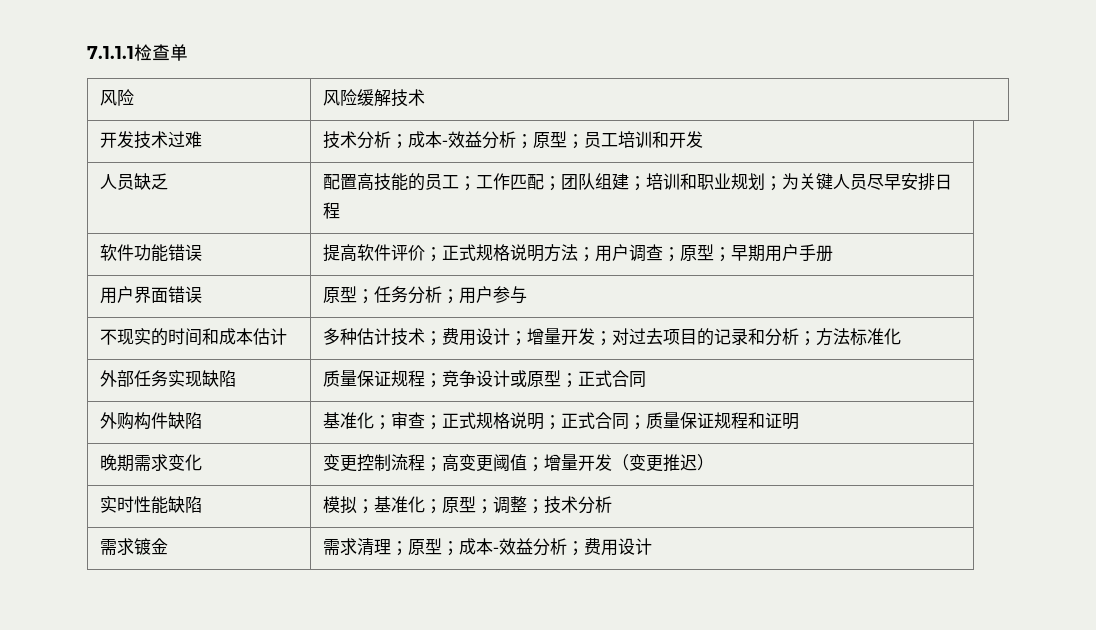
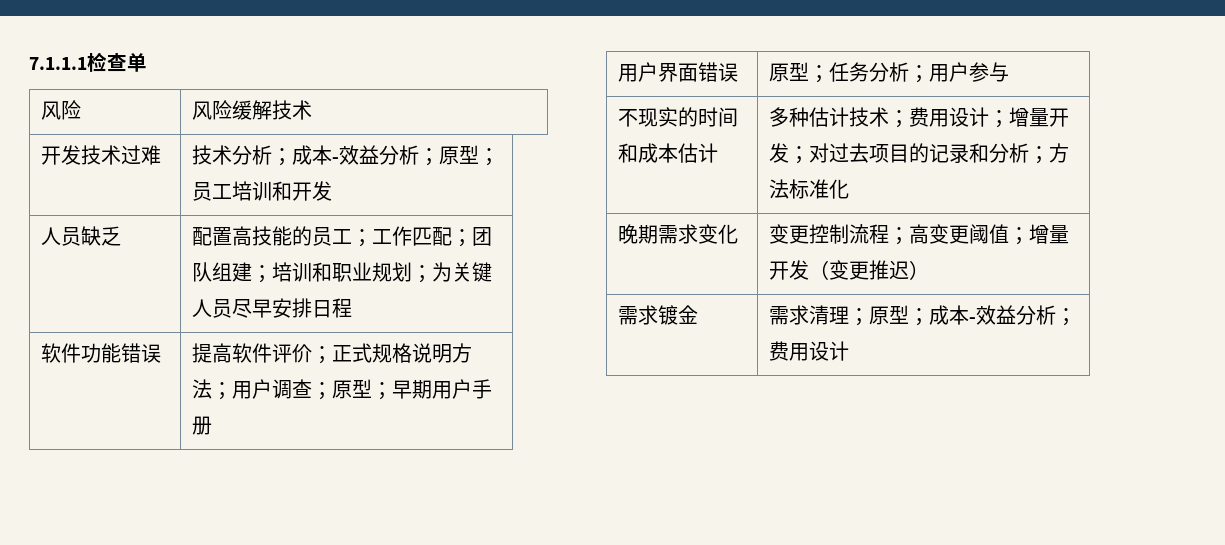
[99,370,236,387] [322,370,646,388] [99,412,202,430] [322,412,799,430] // 外部任务实现缺陷 | 质量保证规程；竞争设计或原型；正式合同 // 外购构件缺陷 | 基准化；审查；正式规格说明；正式合同；质量保证规程和证明 -> (850, 189) none
[99,496,202,514] [322,496,612,514] // 实时性能缺陷 | 模拟；基准化；原型；调整；技术分析 -> (930, 270) none

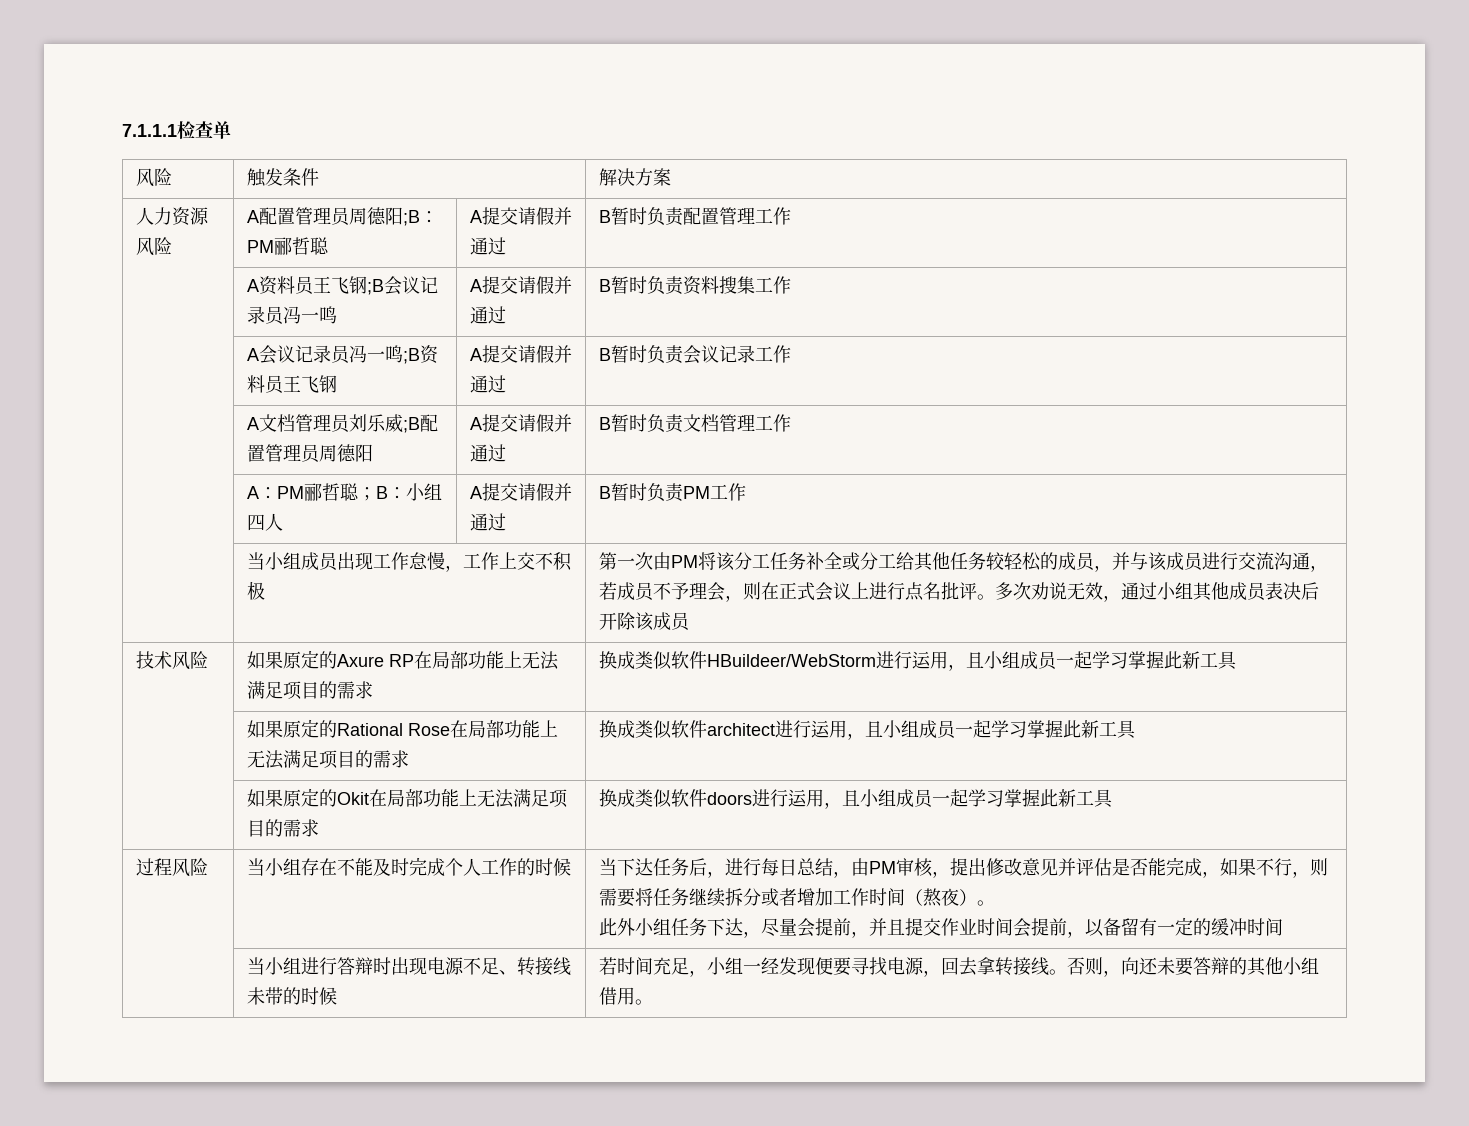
[192,100,313,120] [41,145,162,165] [192,145,500,166] [192,181,333,201] [41,226,122,246] [192,226,493,247] [192,262,493,283] [192,298,353,318] [41,343,162,363] [192,343,473,364] [192,379,493,400] [192,416,213,435] [618,62,739,82] [769,62,1010,83] [618,107,739,127] [618,143,719,163] [769,107,1070,128] [769,143,1070,164] [769,179,850,199] [618,224,739,244] [769,224,1070,245] [769,260,930,280] [618,305,699,325] [769,305,1077,326] [769,341,850,361] 风险缓解技术 // 开发技术过难 | 技术分析；成本-效益分析；原型；员工培训和开发 // 人员缺乏 | 配置高技能的员工；工作匹配；团队组建；培训和职业规划；为关键人员尽早安排日程 // 软件功能错误 | 提高软件评价；正式规格说明方法；用户调查；原型；早期用户手册 // 用户界面错误 | 原型；任务分析；用户参与 // 不现实的时间和成本估计 | 多种估计技术；费用设计；增量开发；对过去项目的记录和分析；方法标准化 // 晚期需求变化 | 变更控制流程；高变更阈值；增量开发（变更推迟） // 需求镀金 | 需求清理；原型；成本-效益分析；费用设计 -> [246,168,319,187] [598,168,671,186] [135,207,209,226] [135,237,172,256] [246,207,438,226] [246,237,329,255] [469,207,572,225] [469,237,506,255] [598,207,791,226] [246,276,438,295] [246,306,337,325] [469,276,572,294] [469,306,506,324] [598,276,791,295] [246,345,439,364] [246,375,337,394] [469,345,572,363] [469,375,506,393] [598,345,791,364] [246,414,438,433] [246,444,373,463] [469,414,572,432] [469,444,506,462] [598,414,791,433] [246,483,442,501] [246,513,283,531] [469,483,572,501] [469,513,506,531] [598,483,746,502] [246,552,572,572] [246,581,265,600] [598,552,1328,572] [598,582,1319,602] [598,612,691,631] [135,651,208,670] [246,650,559,670] [246,681,373,700] [598,651,1237,671] [246,719,558,738] [246,750,409,769] [598,720,1136,740] [246,788,568,808] [246,819,319,837] [598,789,1113,809] [135,858,208,877] [246,857,571,876] [598,857,1328,878] [598,888,995,907] [598,917,1283,938] [246,957,571,976] [246,987,337,1005] [598,957,1319,977] [598,987,653,1005] 触发条件 | 解决方案 // 人力资源风险 | A配置管理员周德阳;B：PM郦哲聪 | A提交请假并通过 | B暂时负责配置管理工作 // | A资料员王飞钢;B会议记录员冯一鸣 | A提交请假并通过 | B暂时负责资料搜集工作 // | A会议记录员冯一鸣;B资料员王飞钢 | A提交请假并通过 | B暂时负责会议记录工作 // | A文档管理员刘乐威;B配置管理员周德阳 | A提交请假并通过 | B暂时负责文档管理工作 // | A：PM郦哲聪；B：小组四人 | A提交请假并通过 | B暂时负责PM工作 // | 当小组成员出现工作怠慢，工作上交不积极 | 第一次由PM将该分工任务补全或分工给其他任务较轻松的成员，并与该成员进行交流沟通，若成员不予理会，则在正式会议上进行点名批评。多次劝说无效，通过小组其他成员表决后开除该成员 // 技术风险 | 如果原定的Axure RP在局部功能上无法满足项目的需求 | 换成类似软件HBuildeer/WebStorm进行运用，且小组成员一起学习掌握此新工具 // | 如果原定的Rational Rose在局部功能上无法满足项目的需求 | 换成类似软件architect进行运用，且小组成员一起学习掌握此新工具 // | 如果原定的Okit在局部功能上无法满足项目的需求 | 换成类似软件doors进行运用，且小组成员一起学习掌握此新工具 // 过程风险 | 当小组存在不能及时完成个人工作的时候 | 当下达任务后，进行每日总结，由PM审核，提出修改意见并评估是否能完成，如果不行，则需要将任务继续拆分或者增加工作时间（熬夜）。 // 此外小组任务下达，尽量会提前，并且提交作业时间会提前，以备留有一定的缓冲时间 // | 当小组进行答辩时出现电源不足、转接线未带的时候 | 若时间充足，小组一经发现便要寻找电源，回去拿转接线。否则，向还未要答辩的其他小组借用。

